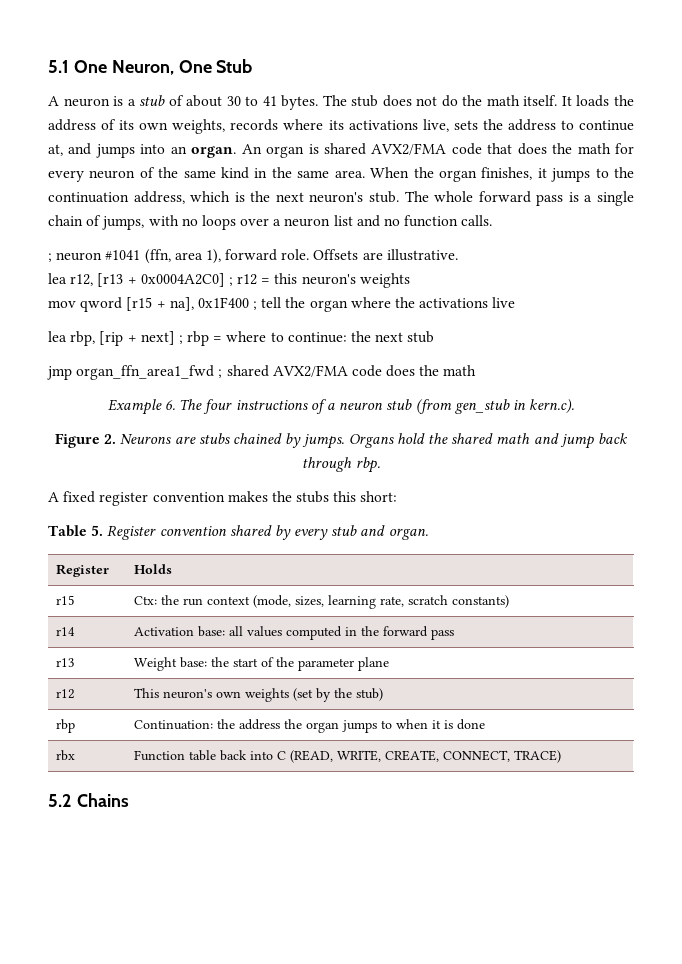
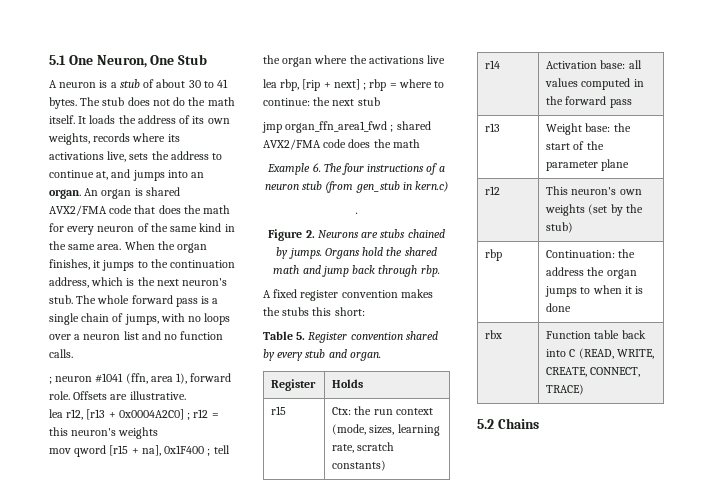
[529,399,575,414] kern.c). -> [415,181,449,192] [355,212,358,214] kern.c) // .

